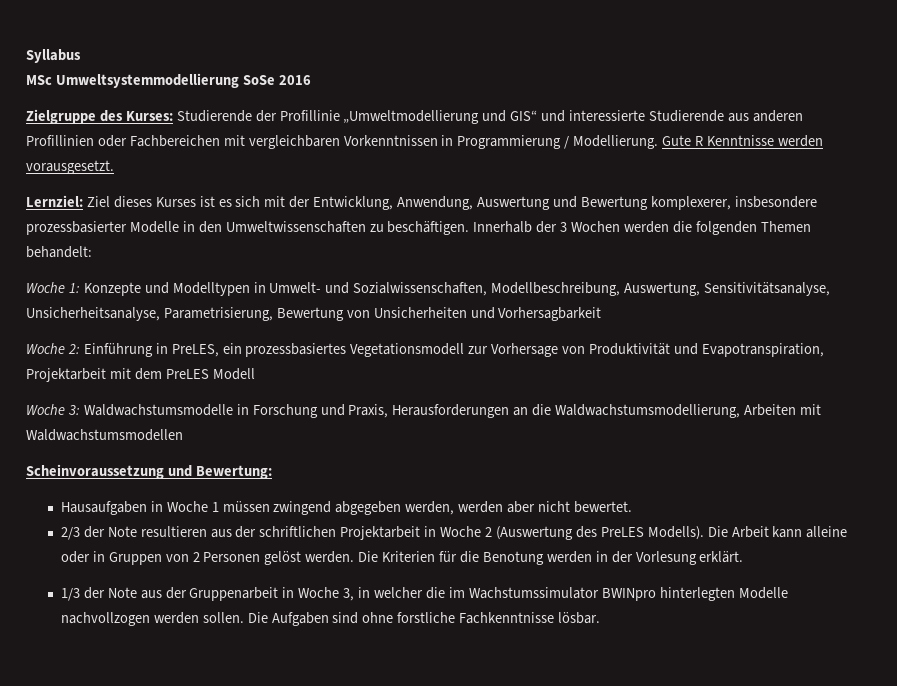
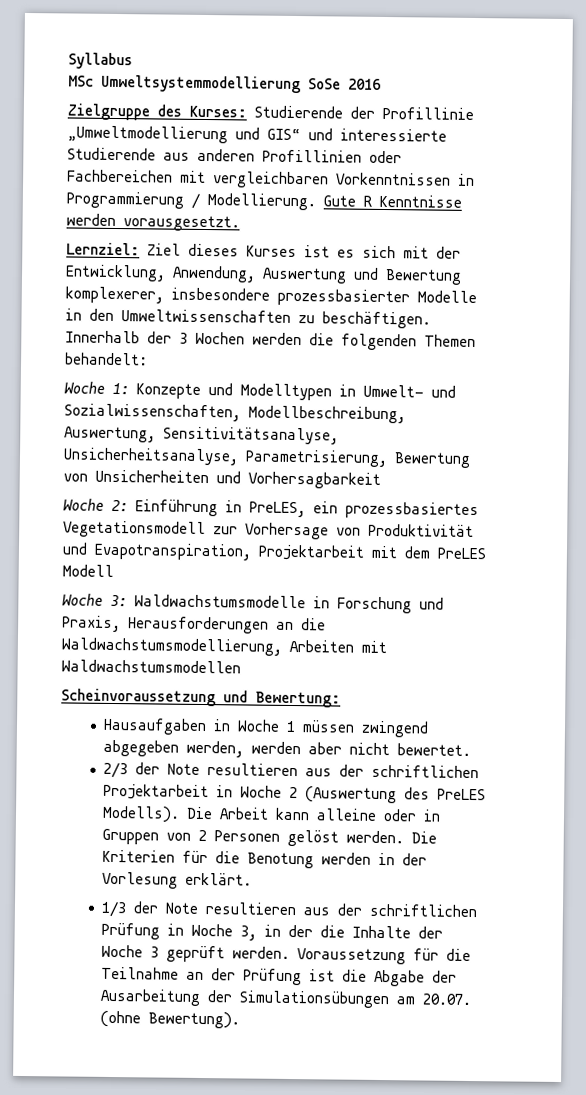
[140,587,279,601] aus der Gruppenarbeit -> [205,902,479,918] [101,922,161,940] resultieren aus der schriftlichen Prüfung
[374,587,788,601] [60,612,601,626] welcher die im Wachstumssimulator BWINpro hinterlegten Modelle nachvollzogen werden sollen. Die Aufgaben sind ohne forstliche Fachkenntnisse lösbar. -> [288,924,444,939] [101,944,472,965] [101,966,458,987] [100,988,473,1009] [100,1010,241,1029] der die Inhalte der Woche 3 geprüft werden. Voraussetzung für die Teilnahme an der Prüfung ist die Abgabe der Ausarbeitung der Simulationsübungen am 20.07. (ohne Bewertung).

